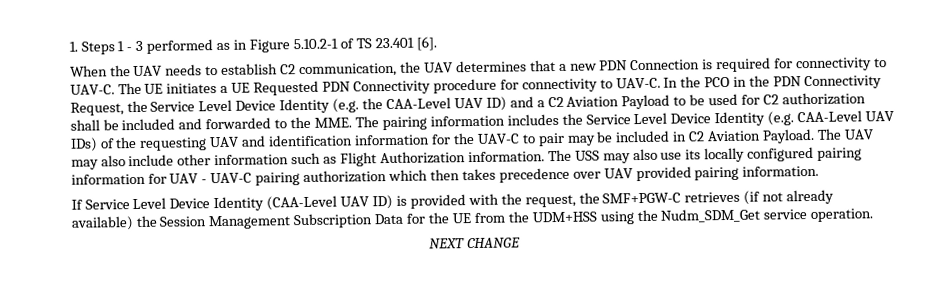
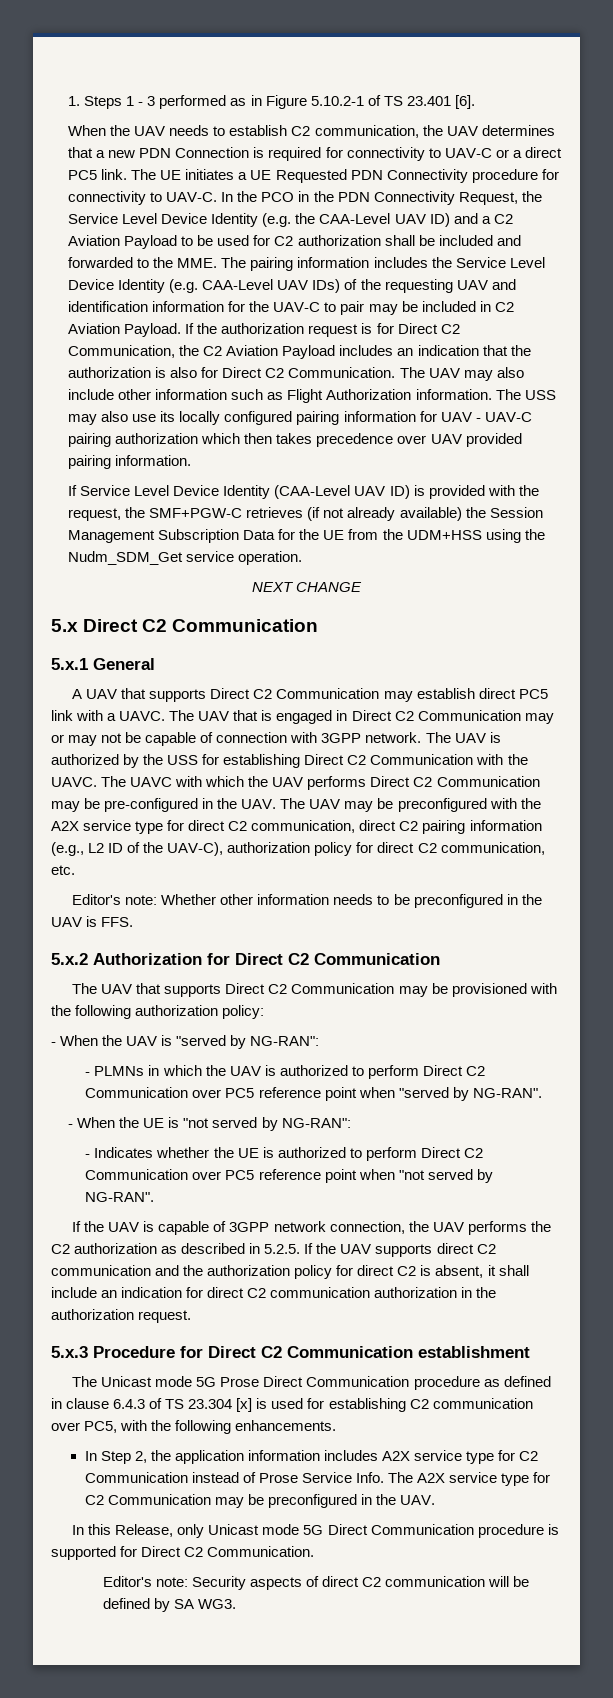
[69,84,115,95] UAV-C. -> [444,147,562,158] [68,169,128,180] UAV-C or a direct PC5 link.
(816, 136) none -> [185,323,460,337] [68,345,531,359] [68,367,396,378] If the authorization request is for Direct C2 Communication, the C2 Aviation Payload includes an indication that the authorization is also for Direct C2 Communication.
(521, 243) none -> [51,619,319,632] [51,658,155,670] [72,688,548,702] [51,710,554,724] [51,732,501,746] [51,754,528,768] [51,776,540,790] [51,798,541,812] [51,820,542,834] [51,842,545,856] [51,865,75,875] [72,894,542,908] [51,916,134,927] [51,953,440,965] [72,983,557,997] [51,1005,265,1019] [51,1035,320,1049] [85,1065,485,1079] [85,1087,542,1101] [68,1117,351,1131] [85,1147,483,1161] [85,1169,493,1183] [85,1192,155,1202] [72,1221,551,1235] [51,1243,496,1257] [51,1265,529,1279] [51,1287,497,1298] [51,1309,192,1323] [51,1346,530,1358] [72,1376,551,1390] [51,1398,533,1412] [51,1420,337,1434] [84,1450,539,1464] [84,1472,551,1486] [84,1494,436,1508] [72,1524,559,1538] [51,1546,315,1560] [102,1576,530,1590] [102,1598,236,1612] // 5.x Direct C2 Communication // 5.x.1 General // A UAV that supports Direct C2 Communication may establish direct PC5 link with a UAVC. The UAV that is engaged in Direct C2 Communication may or may not be capable of connection with 3GPP network. The UAV is authorized by the USS for establishing Direct C2 Communication with the UAVC. The UAVC with which the UAV performs Direct C2 Communication may be pre-configured in the UAV. The UAV may be preconfigured with the A2X service type for direct C2 communication, direct C2 pairing information (e.g., L2 ID of the UAV-C), authorization policy for direct C2 communication, etc. // Editor's note: Whether other information needs to be preconfigured in the UAV is FFS. // 5.x.2 Authorization for Direct C2 Communication // The UAV that supports Direct C2 Communication may be provisioned with the following authorization policy: // - When the UAV is "served by NG-RAN": // - PLMNs in which the UAV is authorized to perform Direct C2 Communication over PC5 reference point when "served by NG-RAN". // - When the UE is "not served by NG-RAN": // - Indicates whether the UE is authorized to perform Direct C2 Communication over PC5 reference point when "not served by NG-RAN". // If the UAV is capable of 3GPP network connection, the UAV performs the C2 authorization as described in 5.2.5. If the UAV supports direct C2 communication and the authorization policy for direct C2 is absent, it shall include an indication for direct C2 communication authorization in the authorization request. // 5.x.3 Procedure for Direct C2 Communication establishment // The Unicast mode 5G Prose Direct Communication procedure as defined in clause 6.4.3 of TS 23.304 [x] is used for establishing C2 communication over PC5, with the following enhancements. // In Step 2, the application information includes A2X service type for C2 Communication instead of Prose Service Info. The A2X service type for C2 Communication may be preconfigured in the UAV. // In this Release, only Unicast mode 5G Direct Communication procedure is supported for Direct C2 Communication. // Editor's note: Security aspects of direct C2 communication will be defined by SA WG3.

